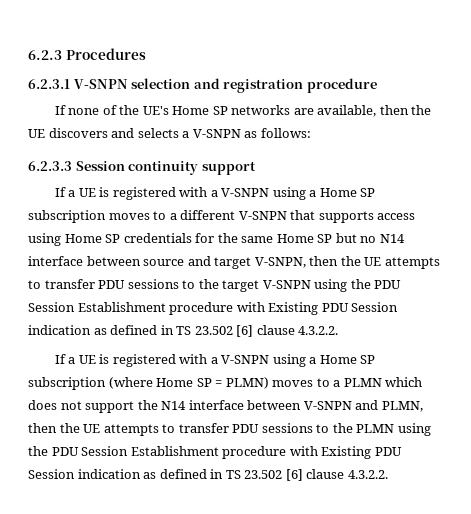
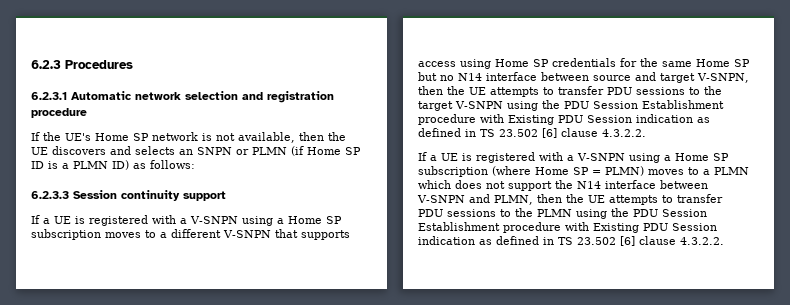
[73,79,128,89] V-SNPN -> [71,91,181,100] Automatic network
[68,105,117,115] none of -> (40, 136) none
[231,105,314,115] networks are -> [152,132,235,141] network is not
[182,129,241,138] a V-SNPN -> [179,146,361,156] [31,160,129,170] an SNPN or PLMN (if Home SP ID is a PLMN ID)

